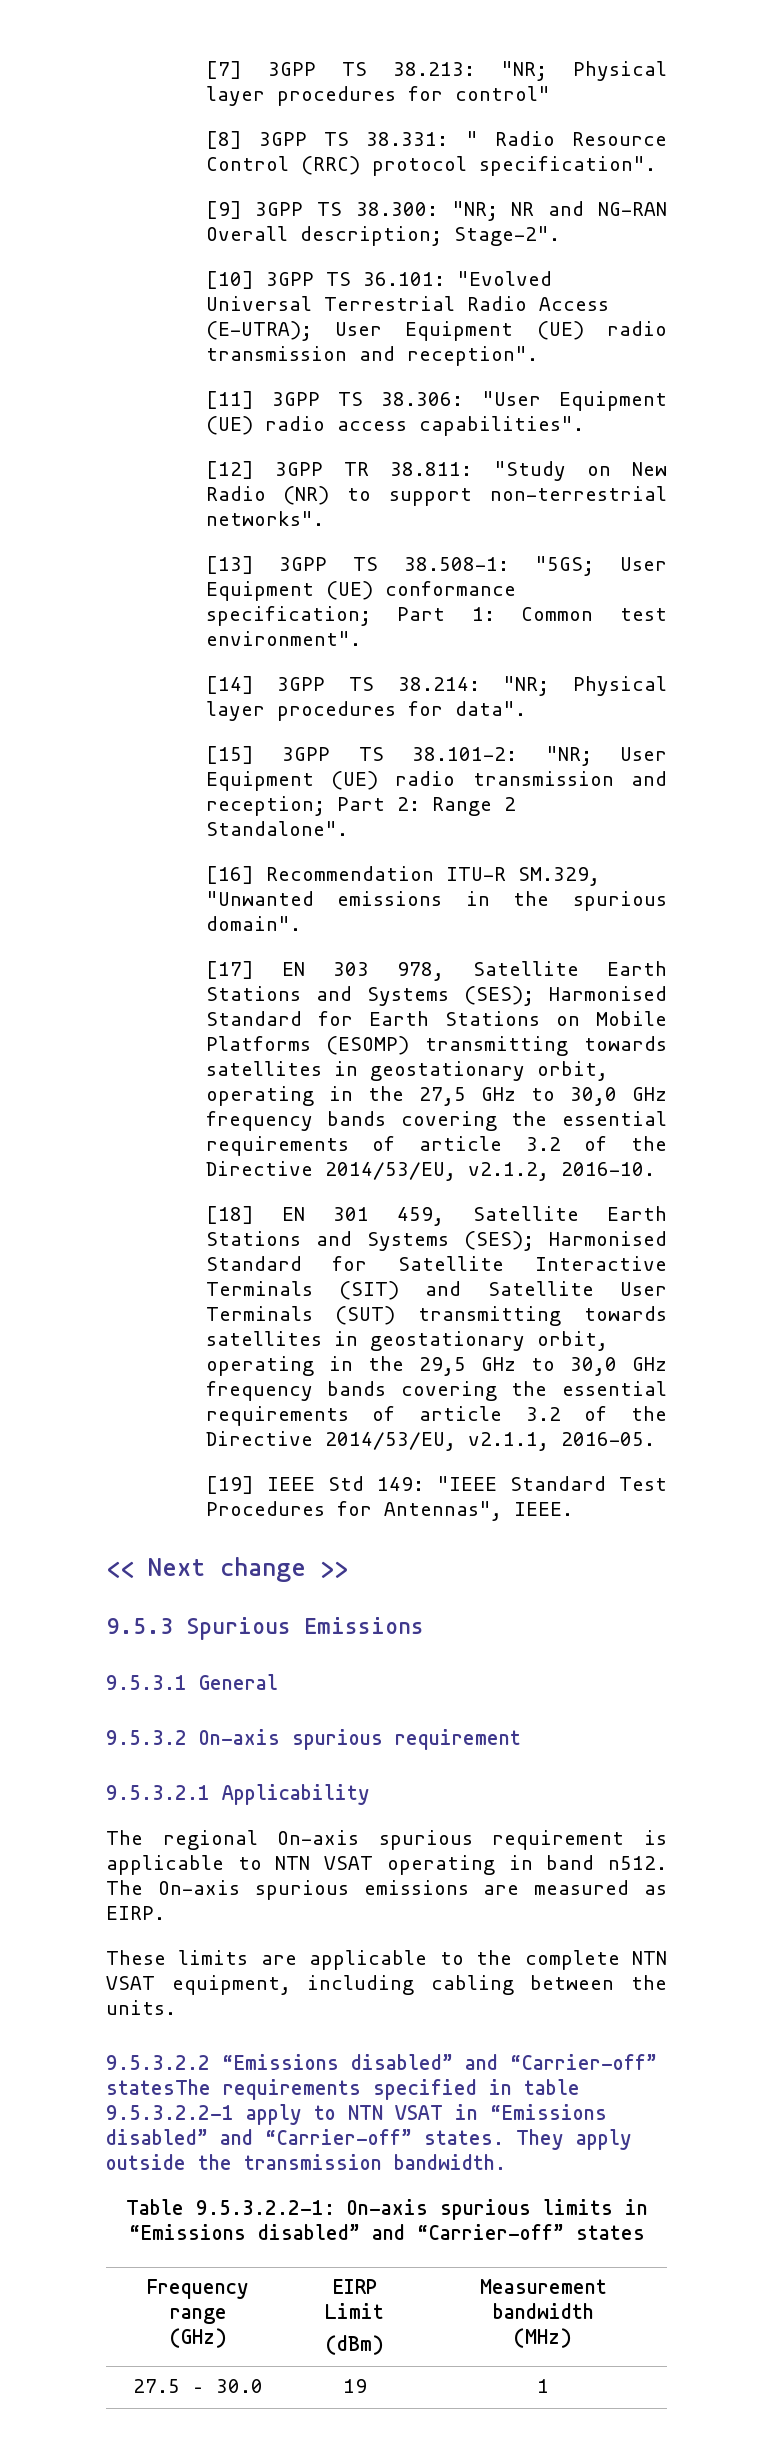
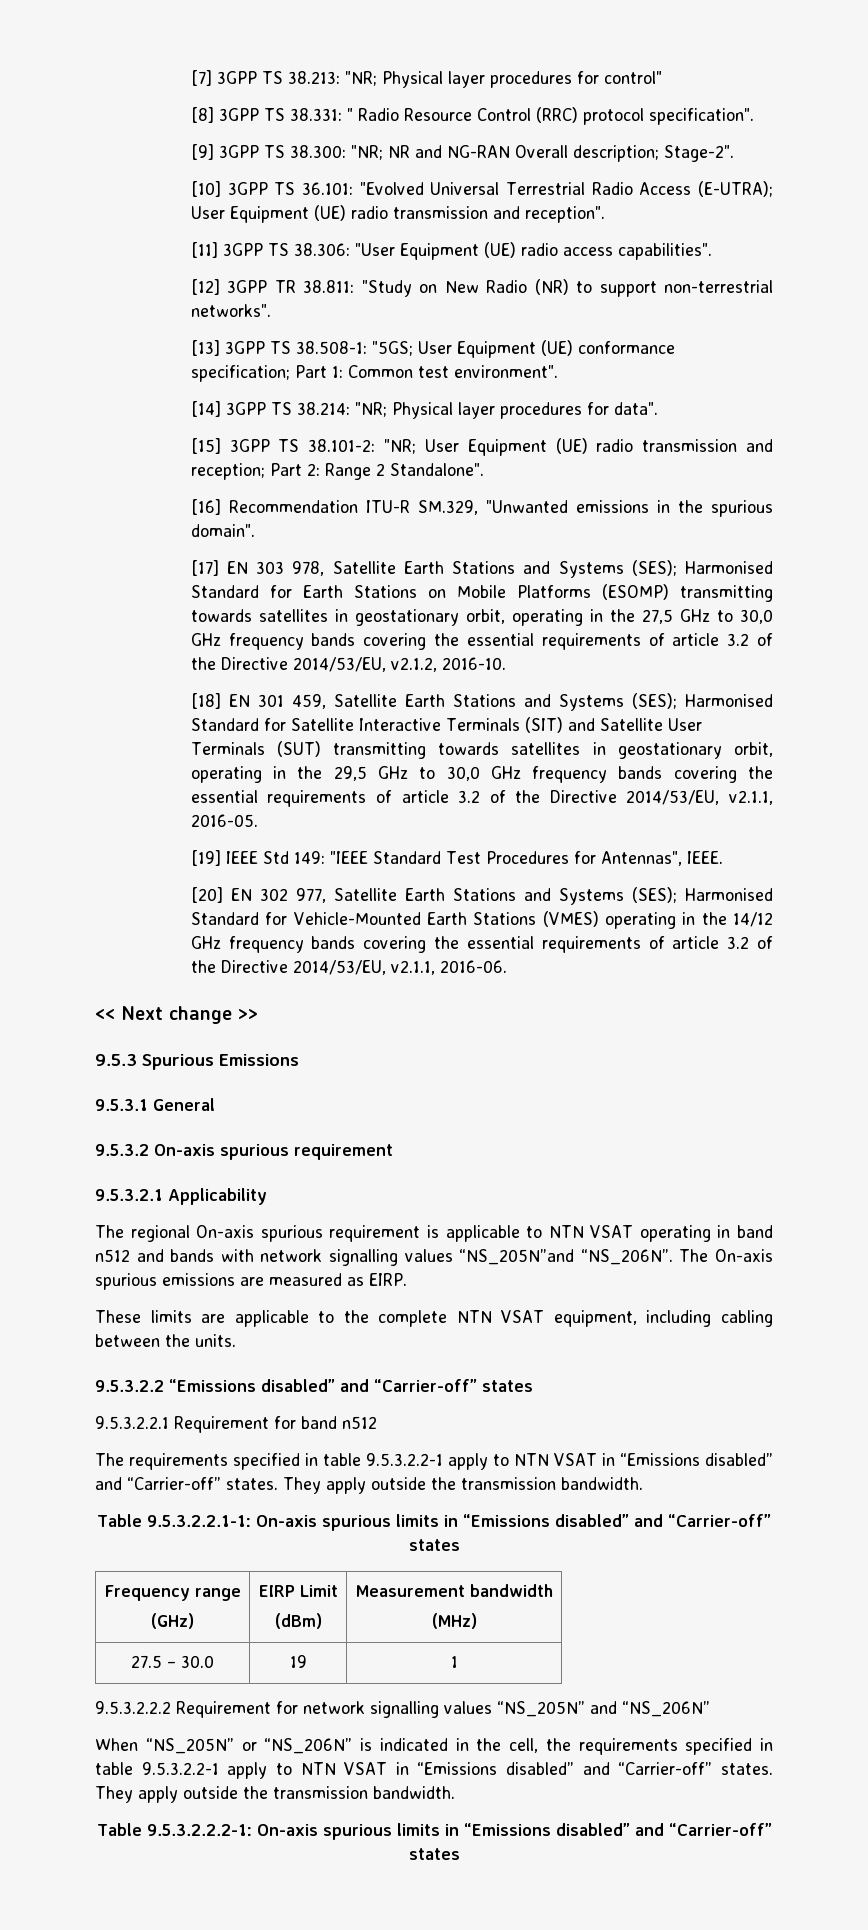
(573, 1509) none -> [190,887,773,905] [190,911,773,929] [190,936,773,953] [190,960,507,975] // [20] EN 302 977, Satellite Earth Stations and Systems (SES); Harmonised Standard for Vehicle-Mounted Earth Stations (VMES) operating in the 14/12 GHz frequency bands covering the essential requirements of article 3.2 of the Directive 2014/53/EU, v2.1.1, 2016-06.
[608,1856,667,1870] n512. -> [95,1249,673,1266] n512 and bands with network signalling values “NS_205N”and “NS_206N”.
[106,2079,211,2095] statesThe -> [482,1380,533,1392] [95,1416,377,1433] [95,1453,124,1466] states // 9.5.3.2.2.1 Requirement for band n512 // The
[195,2200,335,2215] 9.5.3.2.2-1: -> [146,1515,251,1527] 9.5.3.2.2.1-1:
(549, 2386) none -> [95,1701,710,1718] [95,1738,773,1755] [95,1762,773,1779] [95,1786,455,1803] [96,1823,772,1840] [408,1848,460,1860] // 9.5.3.2.2.2 Requirement for network signalling values “NS_205N” and “NS_206N” // When “NS_205N” or “NS_206N” is indicated in the cell, the requirements specified in table 9.5.3.2.2-1 apply to NTN VSAT in “Emissions disabled” and “Carrier-off” states. They apply outside the transmission bandwidth. // Table 9.5.3.2.2.2-1: On-axis spurious limits in “Emissions disabled” and “Carrier-off” states

